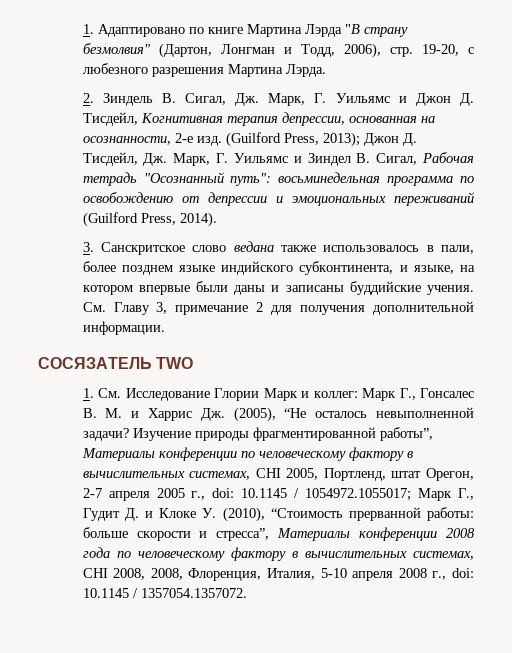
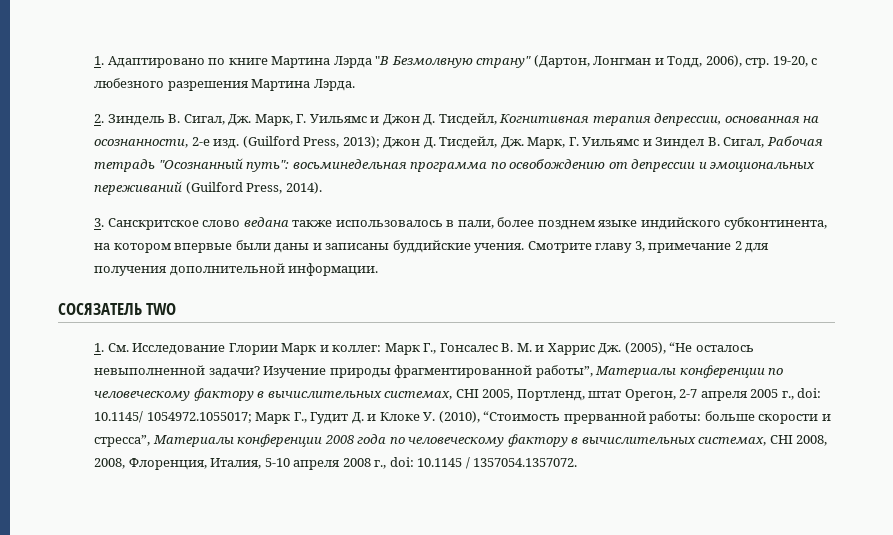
[363,27,408,37] [82,43,151,54] страну безмолвия" -> [391,56,532,68] Безмолвную страну"
[399,265,454,274] и языке, -> (828, 223) none
[82,302,150,315] См. Главу -> [527,241,633,253] Смотрите главу
[241,488,300,498] 10.1145 / -> [94,411,144,423] 10.1145/

